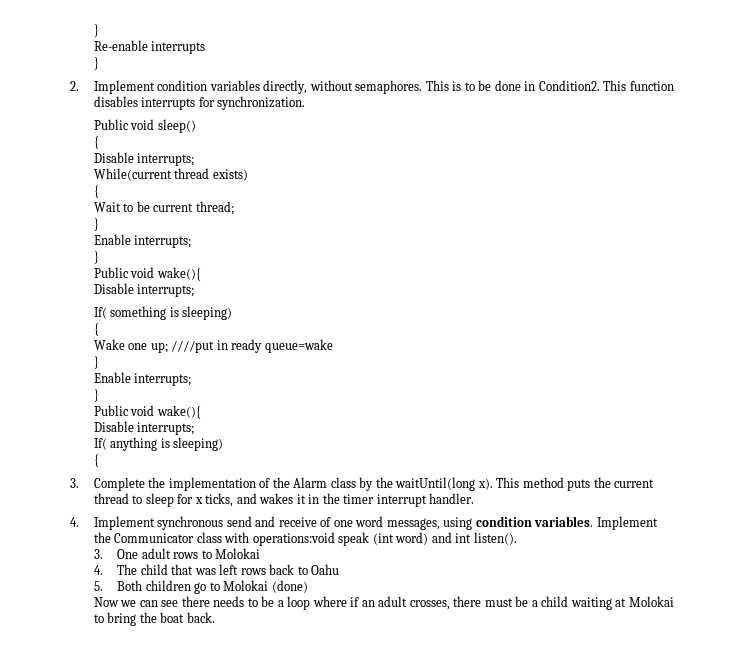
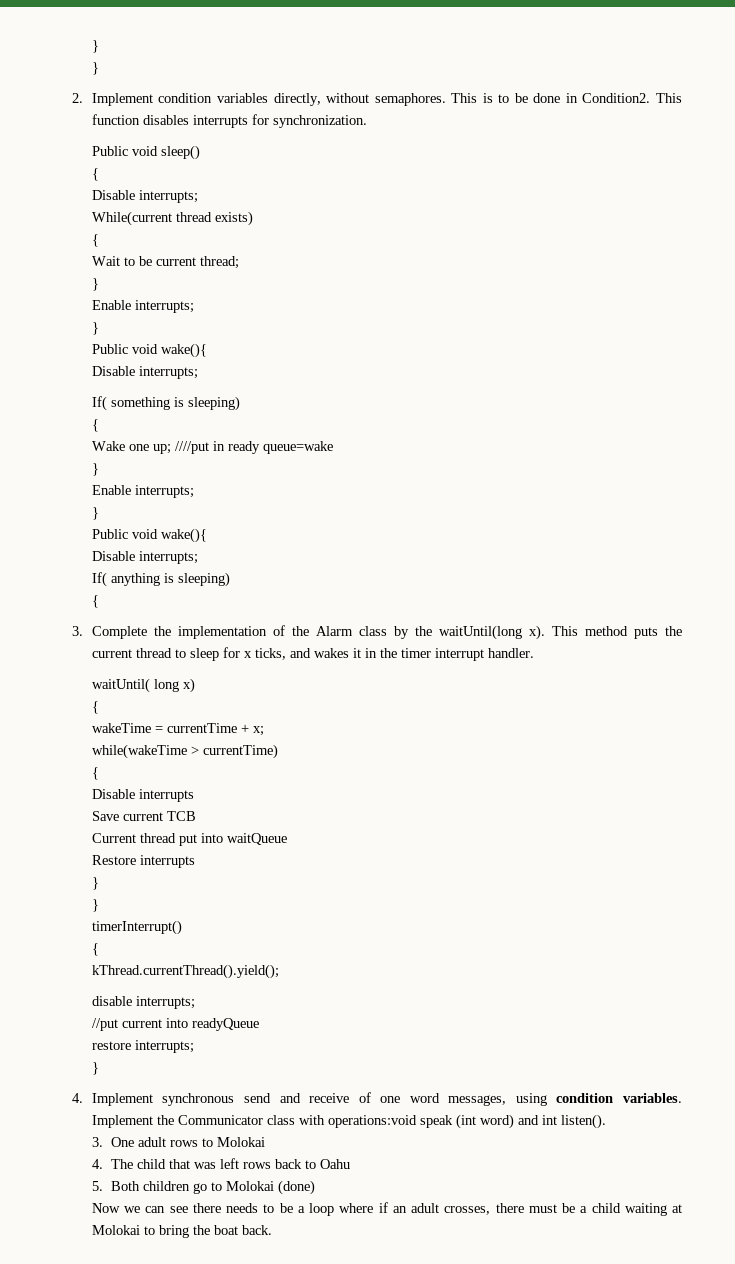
[93,24,99,37] [93,40,206,54] } // Re-enable interrupts -> [91,40,99,53] }
(475, 498) none -> [91,678,195,693] [91,701,99,714] [91,723,264,736] [91,744,278,759] [91,767,99,780] [91,789,194,802] [91,811,196,821] [91,833,287,846] [91,855,195,868] [91,877,99,890] [91,899,99,912] [91,920,182,935] [91,943,99,956] [91,964,279,979] [91,996,195,1009] [91,1018,259,1031] [91,1040,194,1053] [91,1062,99,1075] // waitUntil( long x) // { // wakeTime = currentTime + x; // while(wakeTime > currentTime) // { // Disable interrupts // Save current TCB // Current thread put into waitQueue // Restore interrupts // } // } // timerInterrupt() // { // kThread.currentThread().yield(); // disable interrupts; // //put current into readyQueue // restore interrupts; // }

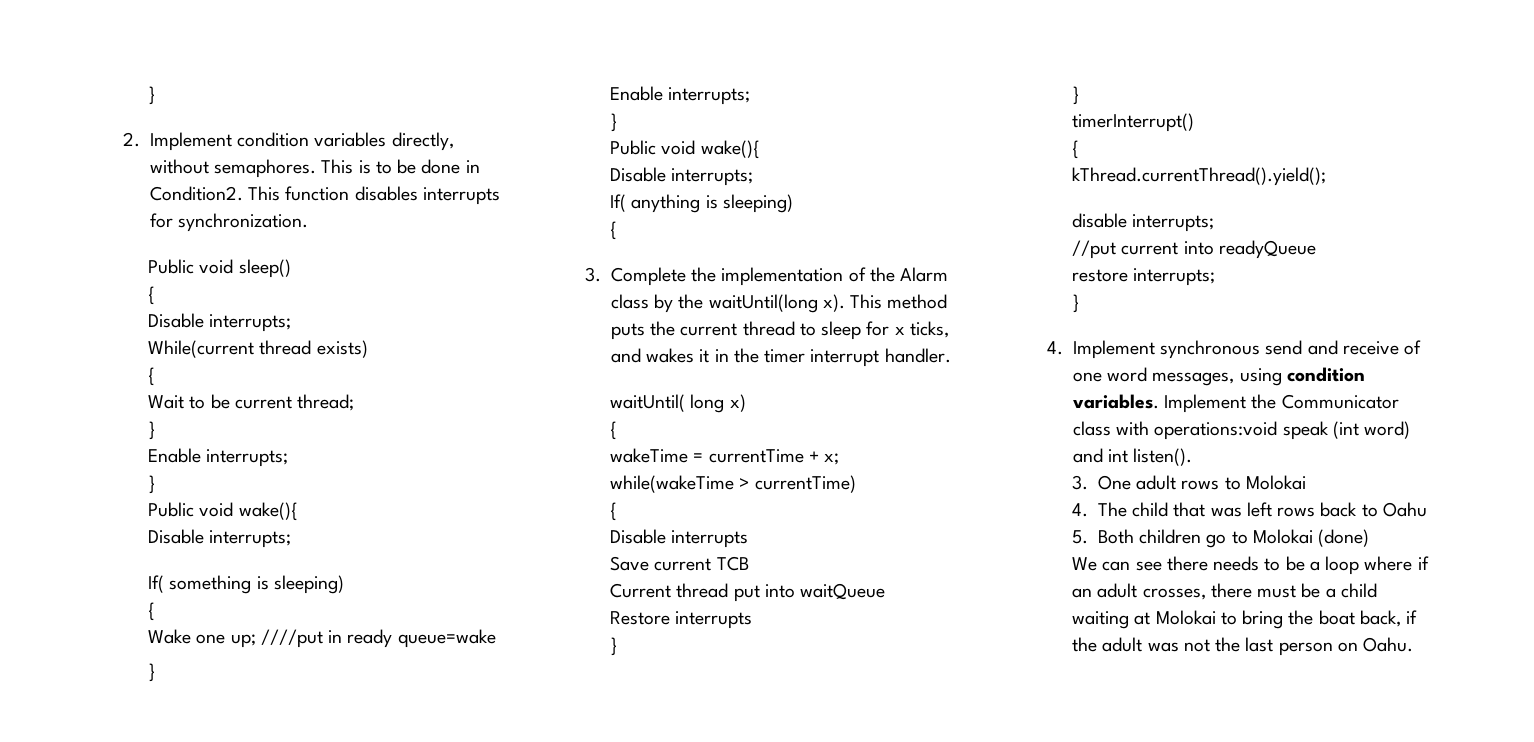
[91,40,99,53] [91,62,99,75] } // } -> [148,86,157,105] }
[91,1203,141,1213] Now we -> [1072,557,1098,571] We
[241,1225,272,1235] back. -> [1359,610,1418,627] [1072,637,1414,656] back, if the adult was not the last person on Oahu.

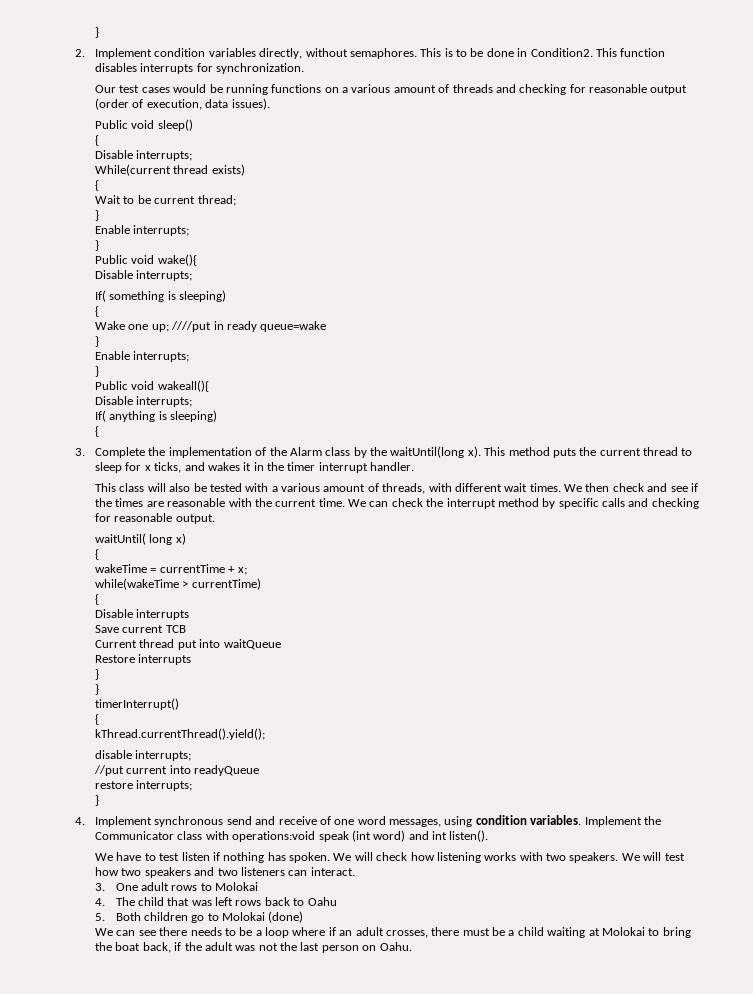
(309, 222) none -> [95,84,688,95] [95,98,270,110] // Our test cases would be running functions on a various amount of threads and checking for reasonable output (order of execution, data issues).
[700,140,760,159] wake(){ -> [157,380,209,392] wakeall(){
(951, 355) none -> [95,483,698,494] [95,498,699,509] [95,513,215,524] // This class will also be tested with a various amount of threads, with different wait times. We then check and see if the times are reasonable with the current time. We can check the interrupt method by specific calls and checking for reasonable output.
(1193, 457) none -> [95,852,685,863] [95,867,355,878] // We have to test listen if nothing has spoken. We will check how listening works with two speakers. We will test how two speakers and two listeners can interact.

